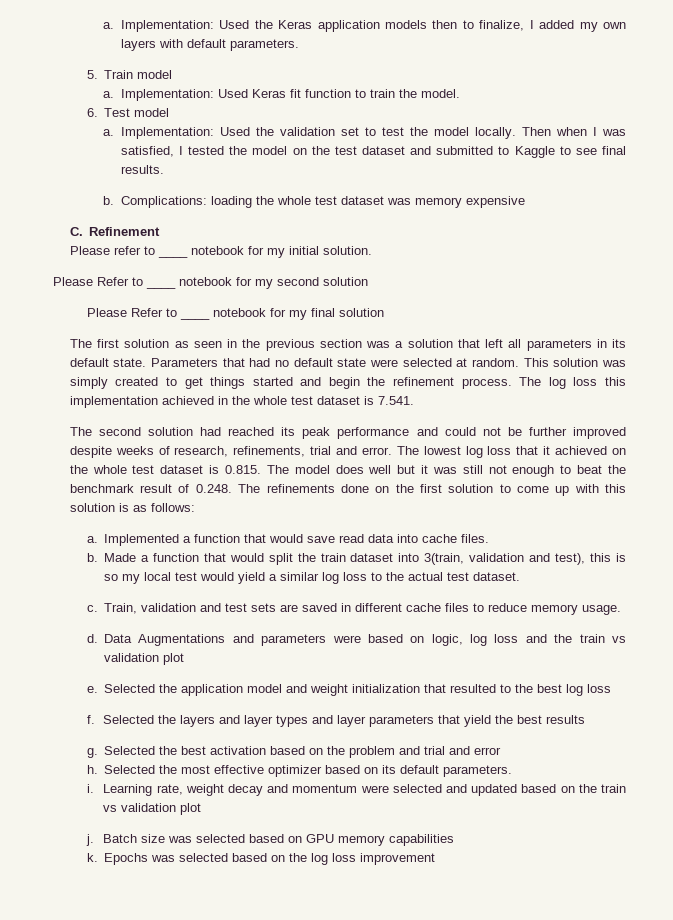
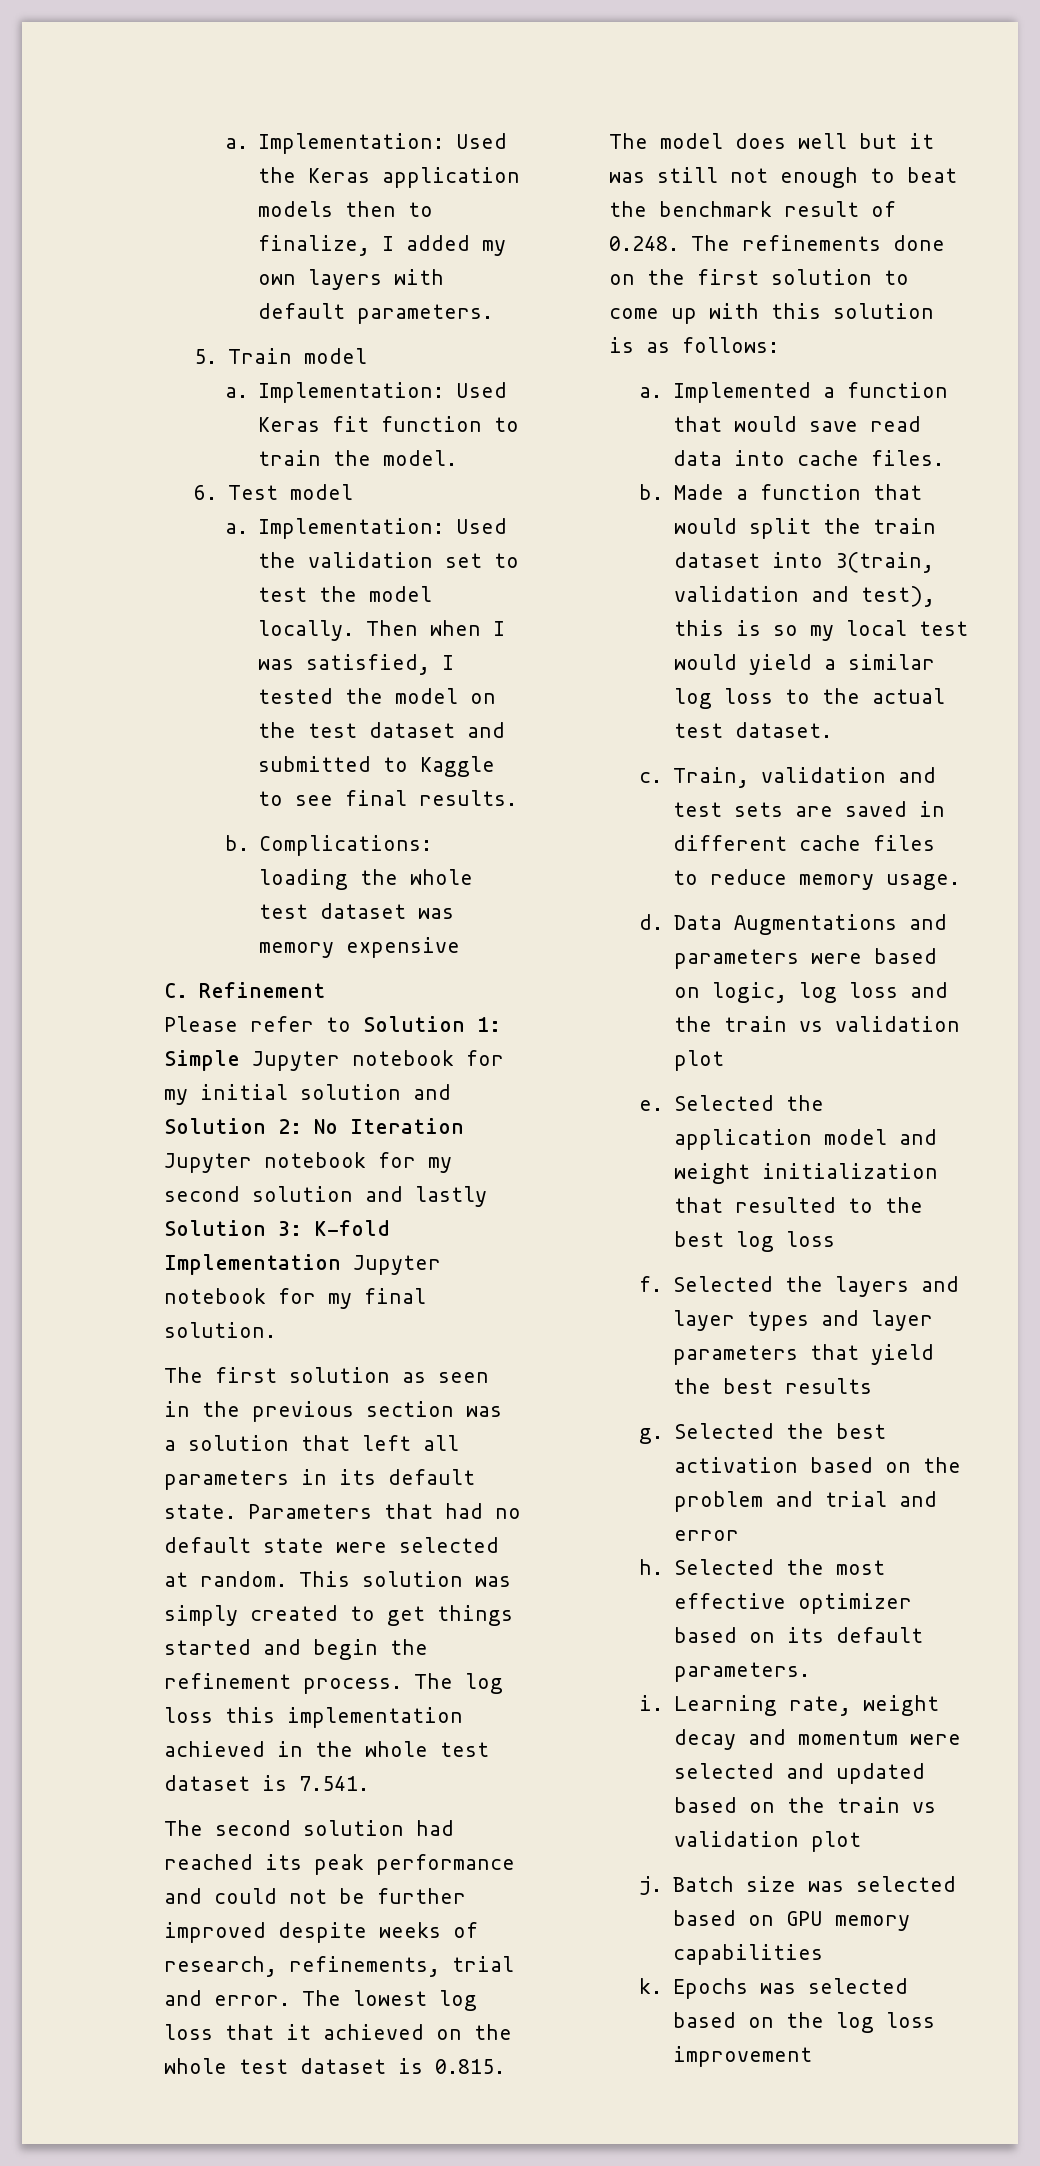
[157,255,188,258] [190,246,372,258] [53,277,143,286] [146,286,176,289] ____ notebook for my initial solution. // Please Refer to ____ -> [362,1016,501,1032] [163,1050,504,1071] [163,1084,451,1105] [163,1118,464,1134] [163,1153,252,1173] Solution 1: Simple Jupyter notebook for my initial solution and Solution 2: No Iteration Jupyter
[86,308,177,317] [179,317,210,320] // Please Refer to ____ -> [364,1186,487,1207] [163,1220,390,1236] [163,1254,441,1275] and lastly Solution 3: K-fold Implementation Jupyter
[338,308,384,317] solution -> [163,1322,276,1338] solution.

